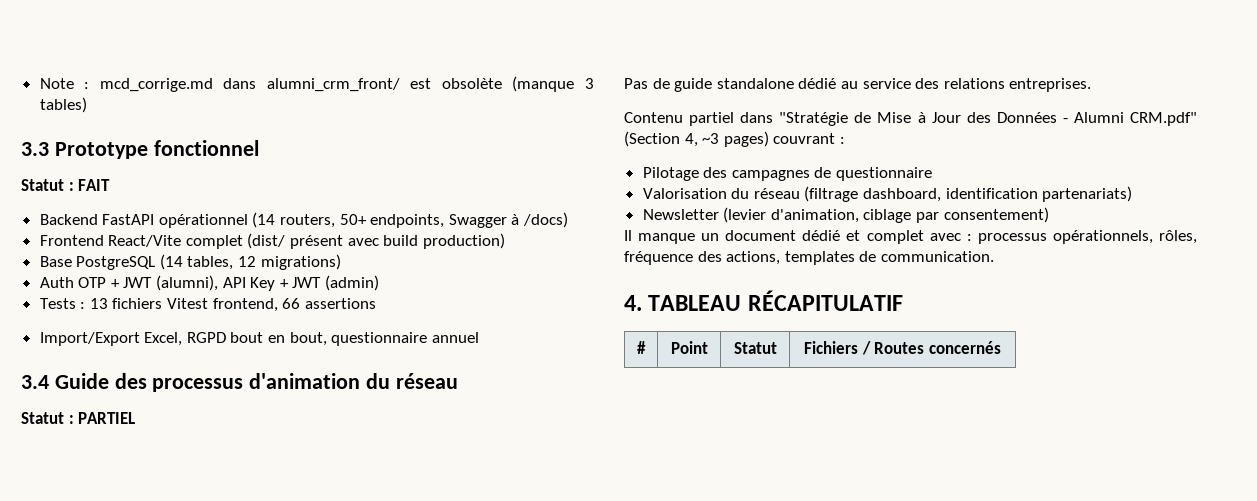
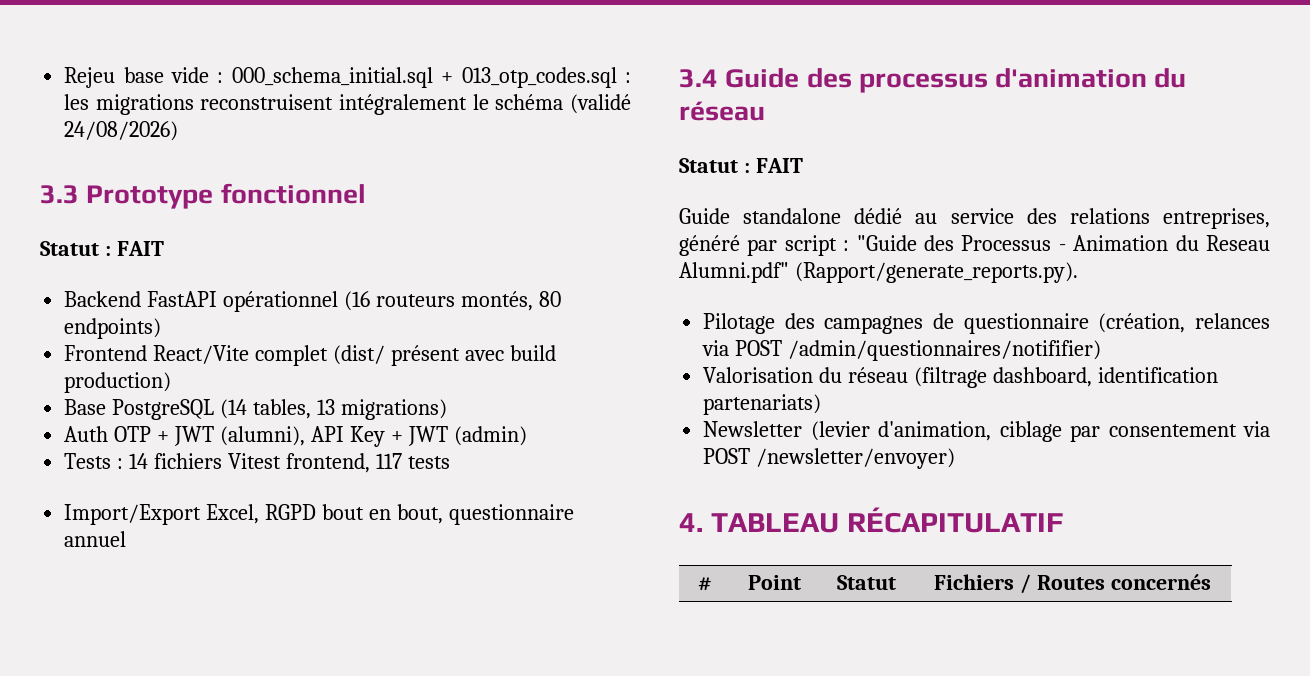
[39,76,594,92] [39,97,87,113] Note : mcd_corrige.md dans alumni_crm_front/ est obsolète (manque 3 tables) -> [64,67,631,88] [64,94,631,115] [64,121,179,141] Rejeu base vide : 000_schema_initial.sql + 013_otp_codes.sql : les migrations reconstruisent intégralement le schéma (validé 24/08/2026)
[252,212,569,228] (14 routers, 50+ endpoints, Swagger à /docs) -> [344,291,561,311] [64,318,162,339] (16 routeurs montés, 80 endpoints)
[238,256,257,267] 12 -> [316,399,335,415] 13
[89,298,108,309] 13 -> [129,453,149,469] 14
[282,298,376,309] 66 assertions -> [375,453,450,469] 117 tests
[78,412,136,424] [624,78,713,92] PARTIEL // Pas de guide -> [755,158,803,173] [679,208,730,224] FAIT // Guide
[1009,78,1092,92] [624,112,1197,126] [624,131,845,147] entreprises. // Contenu partiel dans "Stratégie de Mise à Jour des Données - Alumni CRM.pdf" (Section 4, ~3 pages) couvrant : -> [1163,208,1270,229] [679,235,1270,256] [679,262,1078,283] entreprises, généré par script : "Guide des Processus - Animation du Reseau Alumni.pdf" (Rapport/generate_reports.py).
(933, 174) none -> [1098,313,1270,333] [702,340,1102,361] (création, relances via POST /admin/questionnaires/notififier)
[943,207,1049,223] [624,230,1197,244] [624,251,994,265] consentement) // Il manque un document dédié et complet avec : processus opérationnels, rôles, fréquence des actions, templates de communication. -> [1108,421,1270,437] [703,448,956,469] consentement via POST /newsletter/envoyer)

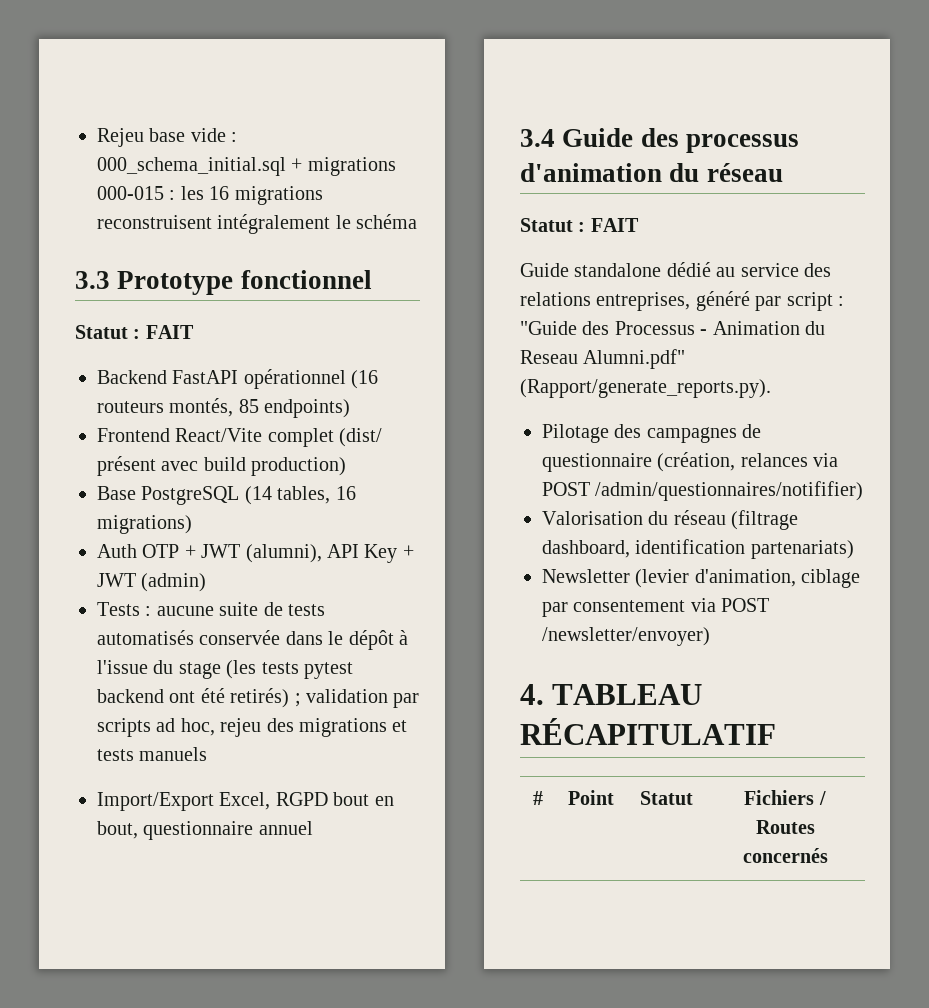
[461,67,617,88] 013_otp_codes.sql -> [307,157,396,176] [97,186,164,200] migrations 000-015
(90, 102) none -> [209,186,230,200] 16
[569,94,631,114] [64,121,179,141] (validé 24/08/2026) -> (418, 221) none
[538,291,561,307] 80 -> [238,399,259,413] 85
[316,399,335,415] 13 -> [335,486,356,500] 16
[129,453,450,473] 14 fichiers Vitest frontend, 117 tests -> [156,602,325,616] [97,630,408,650] [97,660,353,679] [97,688,420,708] [97,718,408,737] [97,747,208,761] aucune suite de tests automatisés conservée dans le dépôt à l'issue du stage (les tests pytest backend ont été retirés) ; validation par scripts ad hoc, rejeu des migrations et tests manuels

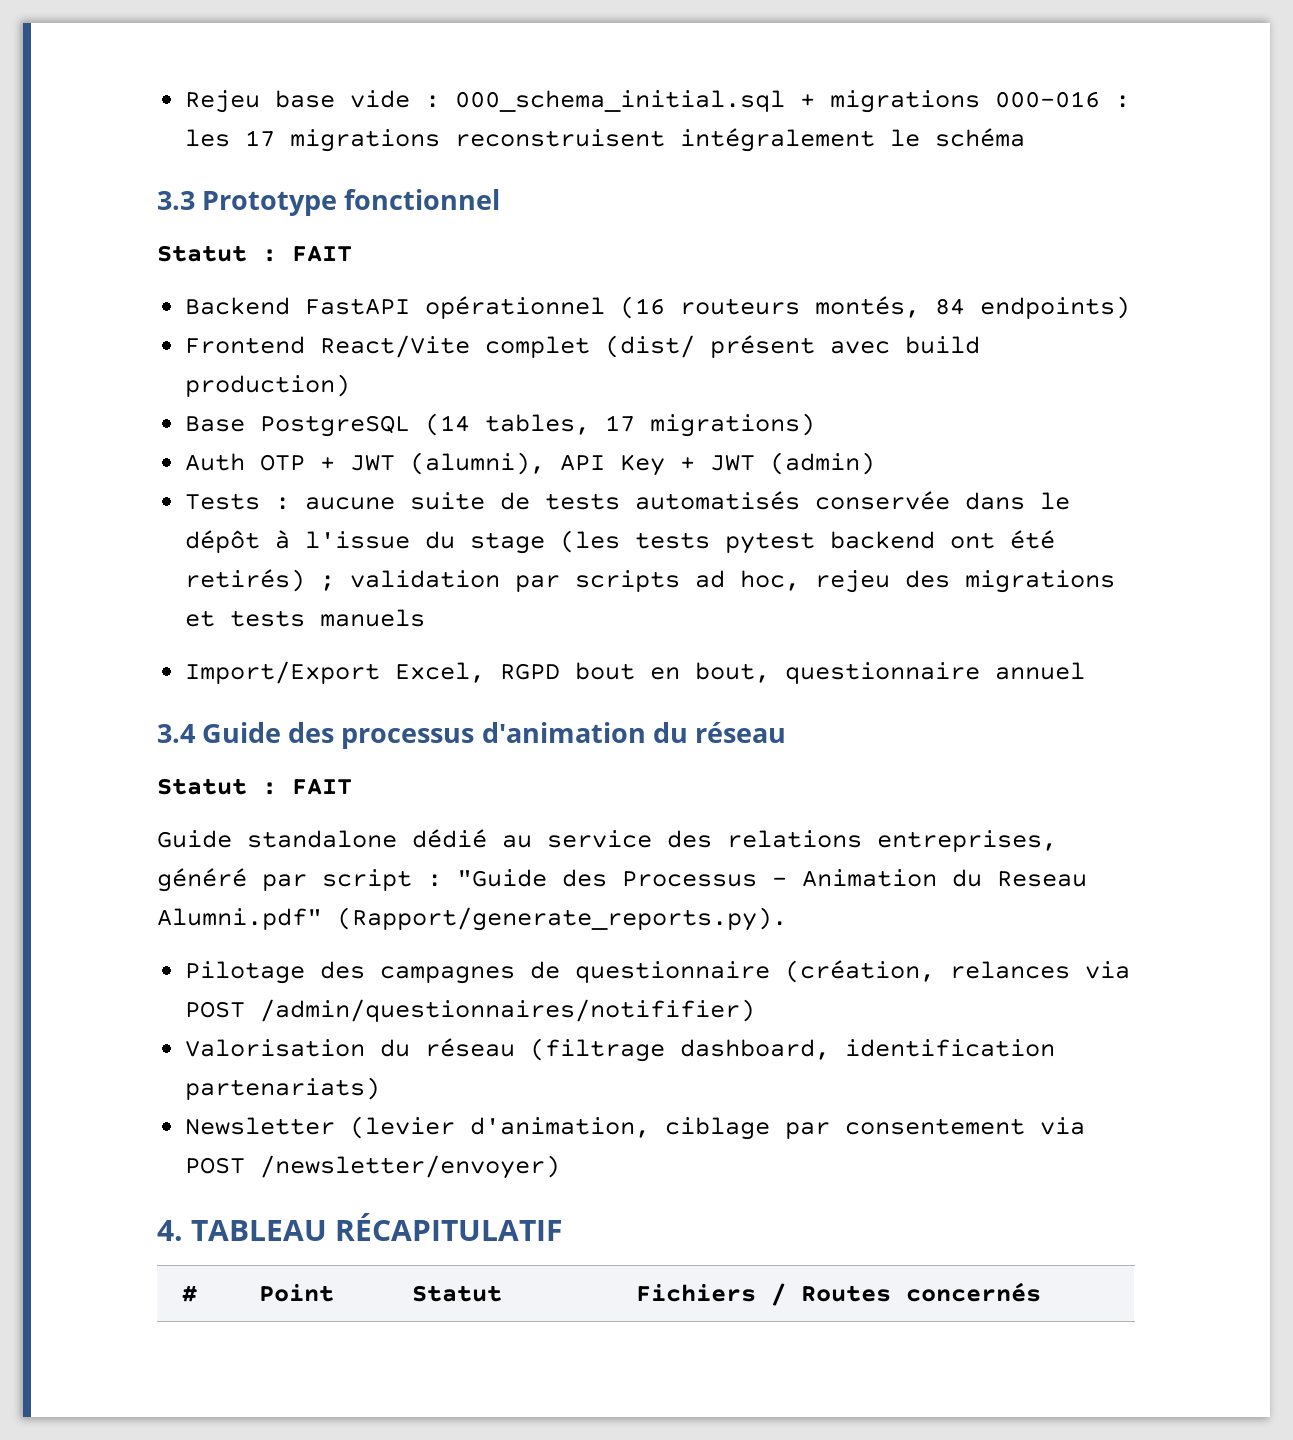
[97,186,164,200] 000-015 -> [995,91,1101,108] 000-016
[209,186,230,200] 16 -> [245,130,276,147] 17
[238,399,259,413] 85 -> [935,298,966,315] 84
[335,486,356,500] 16 -> [605,415,636,432] 17

